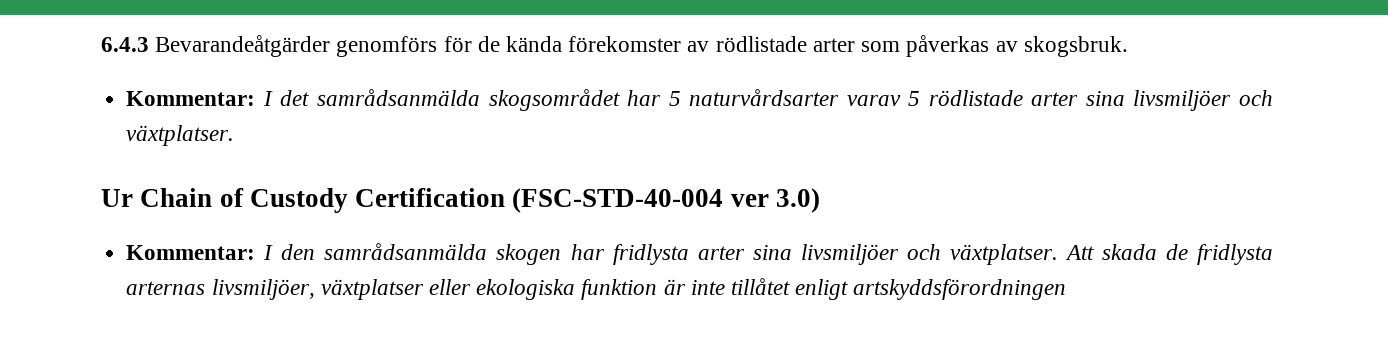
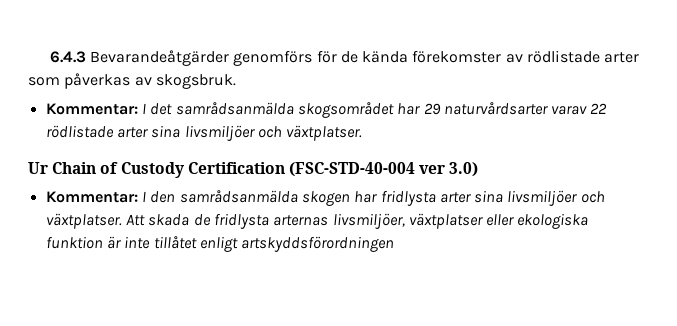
[668,91,681,106] 5 -> [423,103,441,115] 29
[908,91,921,106] 5 -> [590,103,608,114] 22

